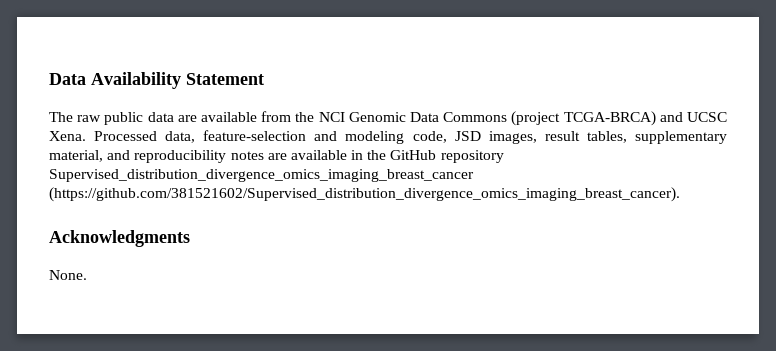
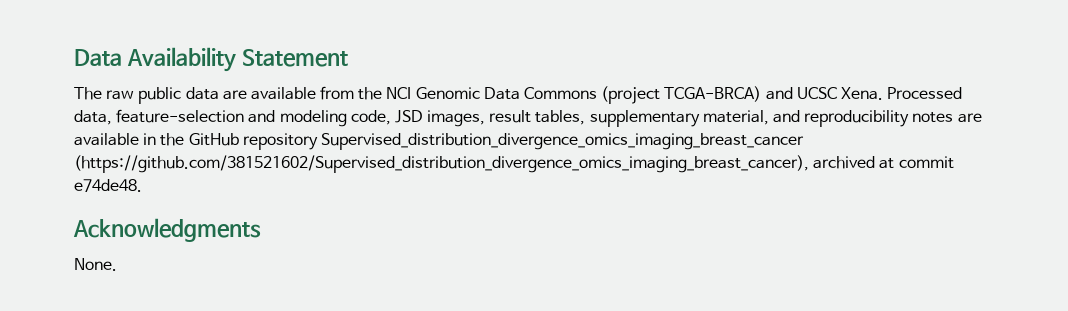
[49,187,680,202] (https://github.com/381521602/Supervised_distribution_divergence_omics_imaging_breast_cancer). -> [74,155,954,173] [74,179,142,192] (https://github.com/381521602/Supervised_distribution_divergence_omics_imaging_breast_cancer), archived at commit e74de48.

